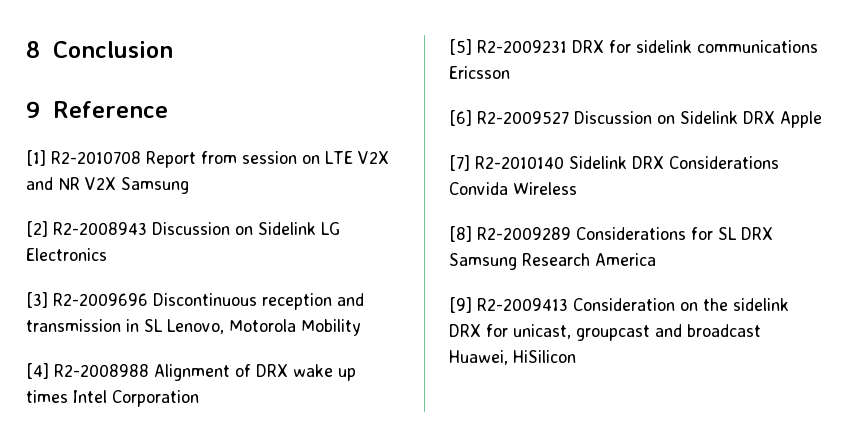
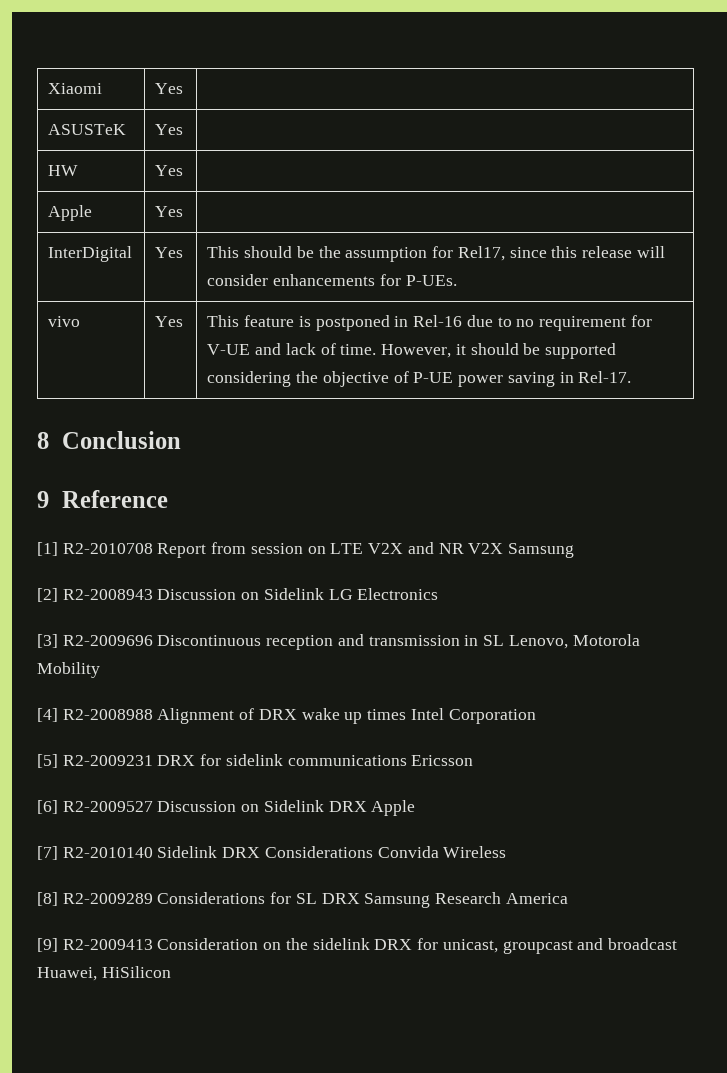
(26, 49) none -> [48,83,103,94] [155,83,184,94] [48,124,127,135] [155,124,184,135] [48,165,79,176] [155,165,184,176] [48,205,93,221] [155,206,184,217] [48,246,133,262] [155,247,184,258] [207,246,665,262] [207,274,457,286] [48,316,81,327] [155,316,184,327] [207,315,652,331] [207,343,616,359] [207,371,632,387] Xiaomi | Yes | // ASUSTeK | Yes | // HW | Yes | // Apple | Yes | // InterDigital | Yes | This should be the assumption for Rel17, since this release will consider enhancements for P-UEs. // vivo | Yes | This feature is postponed in Rel-16 due to no requirement for V-UE and lack of time. However, it should be supported considering the objective of P-UE power saving in Rel-17. //

